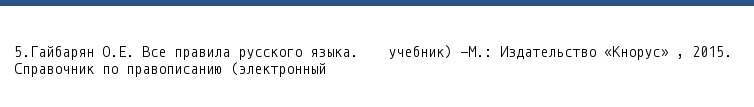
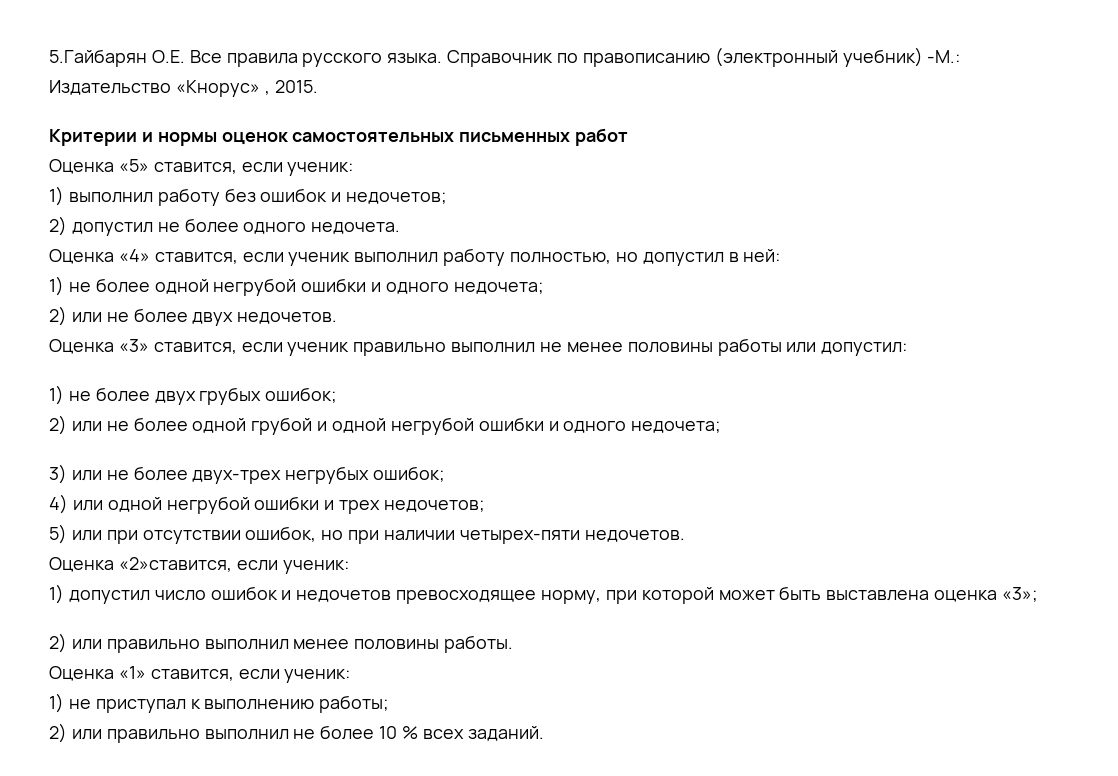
(732, 51) none -> [49,128,629,146] [49,159,354,176] [49,186,448,206] [49,216,401,236] [49,248,781,266] [49,276,544,296] [49,306,338,326] [49,338,908,356] [49,385,338,405] [49,415,722,435] [49,464,446,484] [49,494,486,514] [49,524,685,544] [49,557,349,574] [49,584,1039,604] [49,633,514,653] [49,666,351,683] [49,693,390,713] [49,723,544,743] // Критерии и нормы оценок самостоятельных письменных работ // Оценка «5» ставится, если ученик: // 1) выполнил работу без ошибок и недочетов; // 2) допустил не более одного недочета. // Оценка «4» ставится, если ученик выполнил работу полностью, но допустил в ней: // 1) не более одной негрубой ошибки и одного недочета; // 2) или не более двух недочетов. // Оценка «3» ставится, если ученик правильно выполнил не менее половины работы или допустил: // 1) не более двух грубых ошибок; // 2) или не более одной грубой и одной негрубой ошибки и одного недочета; // 3) или не более двух-трех негрубых ошибок; // 4) или одной негрубой ошибки и трех недочетов; // 5) или при отсутствии ошибок, но при наличии четырех-пяти недочетов. // Оценка «2»ставится, если ученик: // 1) допустил число ошибок и недочетов превосходящее норму, при которой может быть выставлена оценка «3»; // 2) или правильно выполнил менее половины работы. // Оценка «1» ставится, если ученик: // 1) не приступал к выполнению работы; // 2) или правильно выполнил не более 10 % всех заданий.

